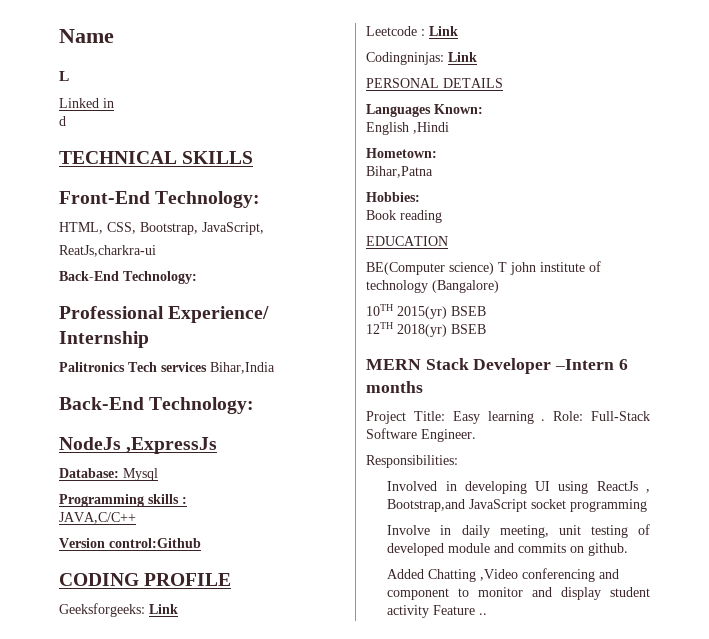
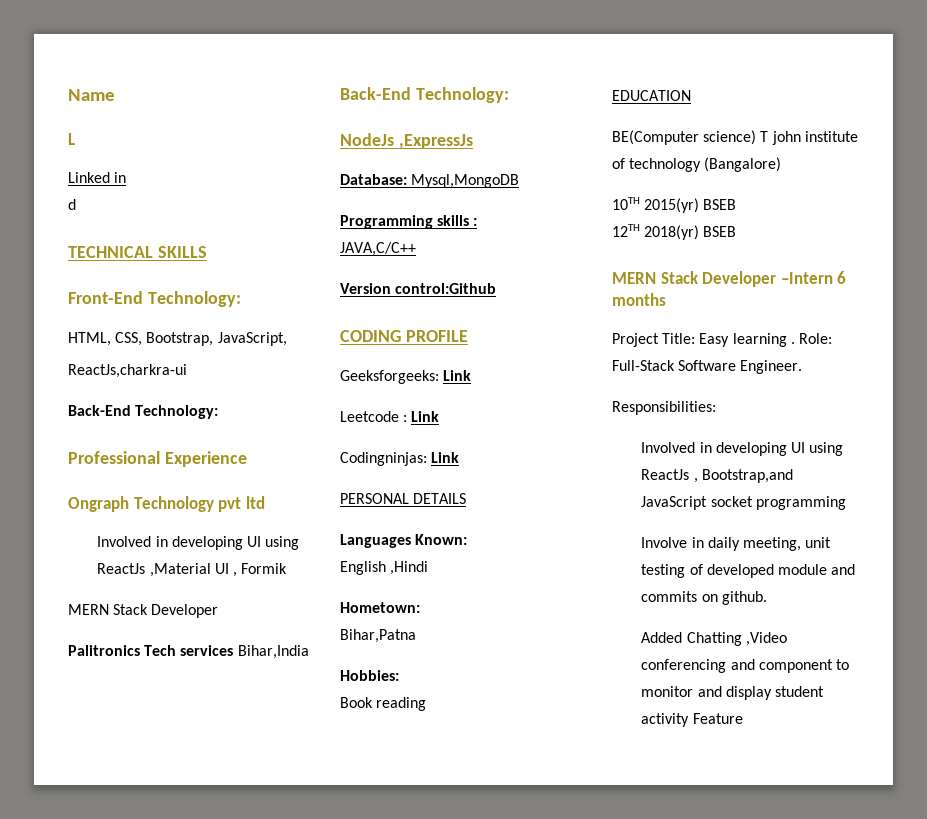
[59,245,156,257] ReatJs,charkra-ui -> [68,364,187,378] ReactJs,charkra-ui
[168,306,270,323] [59,331,149,348] Experience/ Internship -> [164,451,247,467] [68,496,265,512] [97,536,300,550] [97,563,288,577] [68,604,219,618] Experience // Ongraph Technology pvt ltd // Involved in developing UI using ReactJs ,Material UI , Formik // MERN Stack Developer
[123,468,158,481] Mysql -> [411,174,520,188] Mysql,MongoDB
[479,613,488,615] .. -> (743, 718) none

